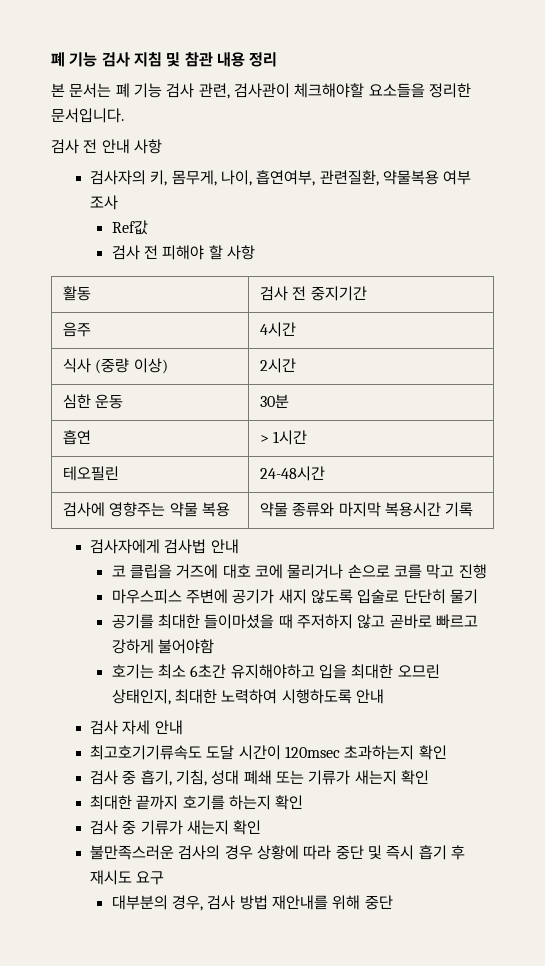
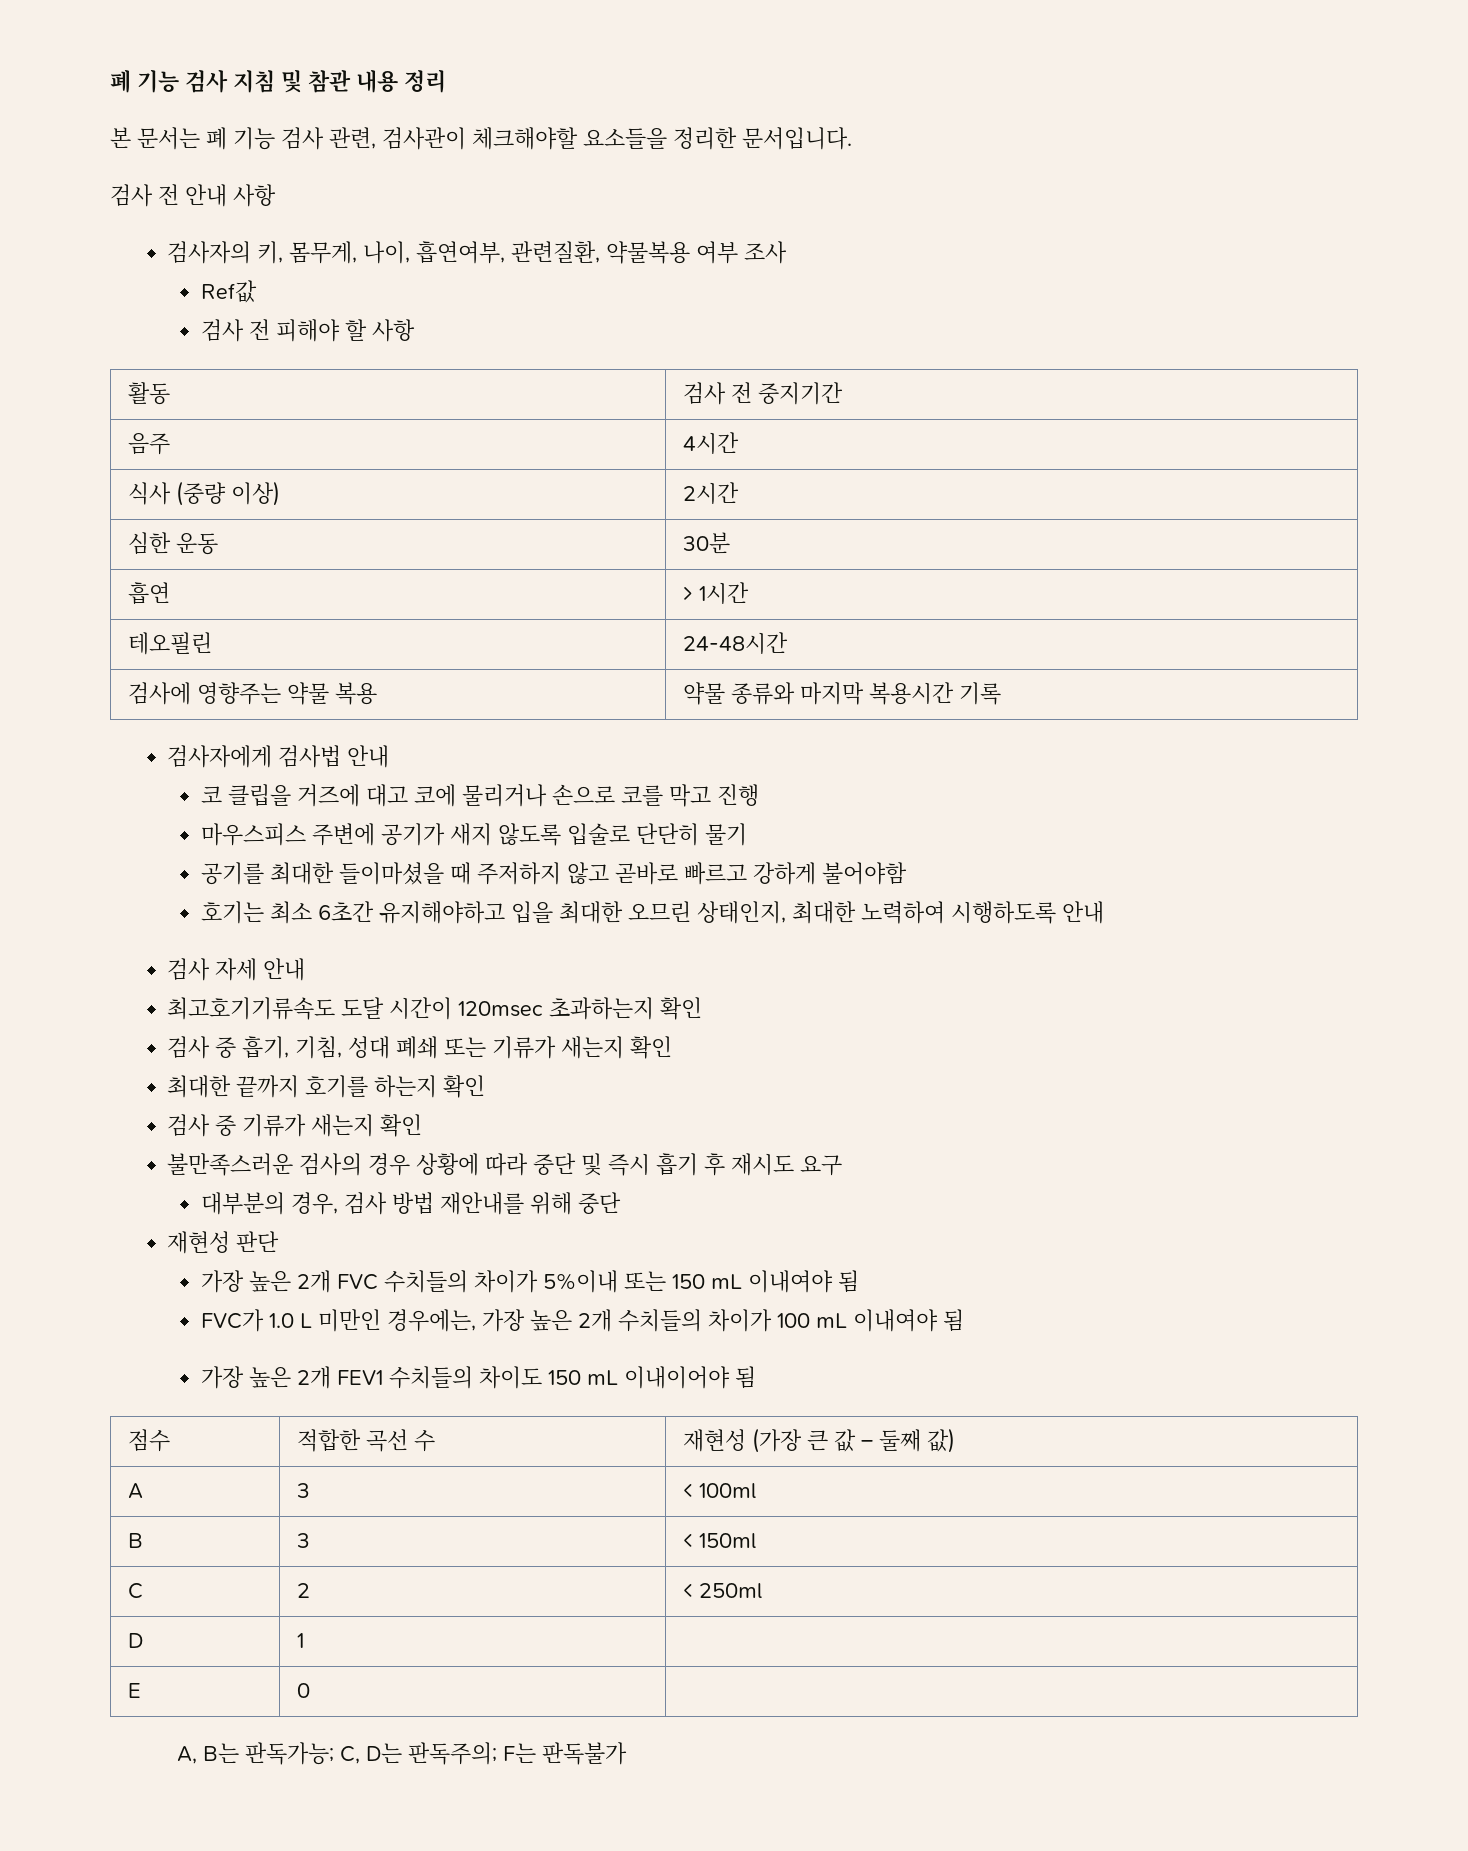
[222,564,251,579] 대호 -> [365,784,408,807] 대고
(393, 902) none -> [167,1231,280,1254] [200,1270,859,1293] [200,1309,964,1332] [200,1366,756,1389] [127,1429,170,1452] [296,1429,435,1452] [682,1428,955,1453] [127,1483,143,1499] [296,1483,310,1498] [682,1483,756,1499] [127,1533,143,1548] [296,1533,310,1548] [682,1533,756,1549] [127,1583,143,1599] [296,1583,310,1598] [682,1583,762,1599] [127,1633,143,1648] [296,1633,304,1648] [127,1683,141,1698] [296,1683,310,1698] [176,1742,627,1765] // 재현성 판단 // 가장 높은 2개 FVC 수치들의 차이가 5%이내 또는 150 mL 이내여야 됨 // FVC가 1.0 L 미만인 경우에는, 가장 높은 2개 수치들의 차이가 100 mL 이내여야 됨 // 가장 높은 2개 FEV1 수치들의 차이도 150 mL 이내이어야 됨 // 점수 | 적합한 곡선 수 | 재현성 (가장 큰 값 – 둘째 값) // A | 3 | < 100ml // B | 3 | < 150ml // C | 2 | < 250ml // D | 1 | // E | 0 | // A, B는 판독가능; C, D는 판독주의; F는 판독불가

